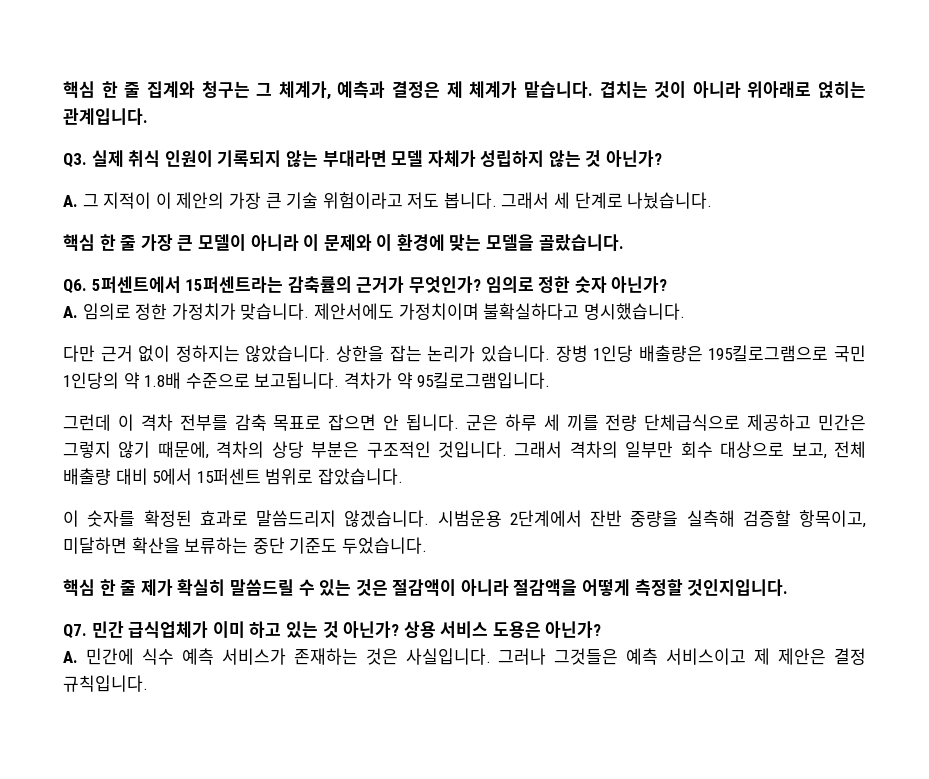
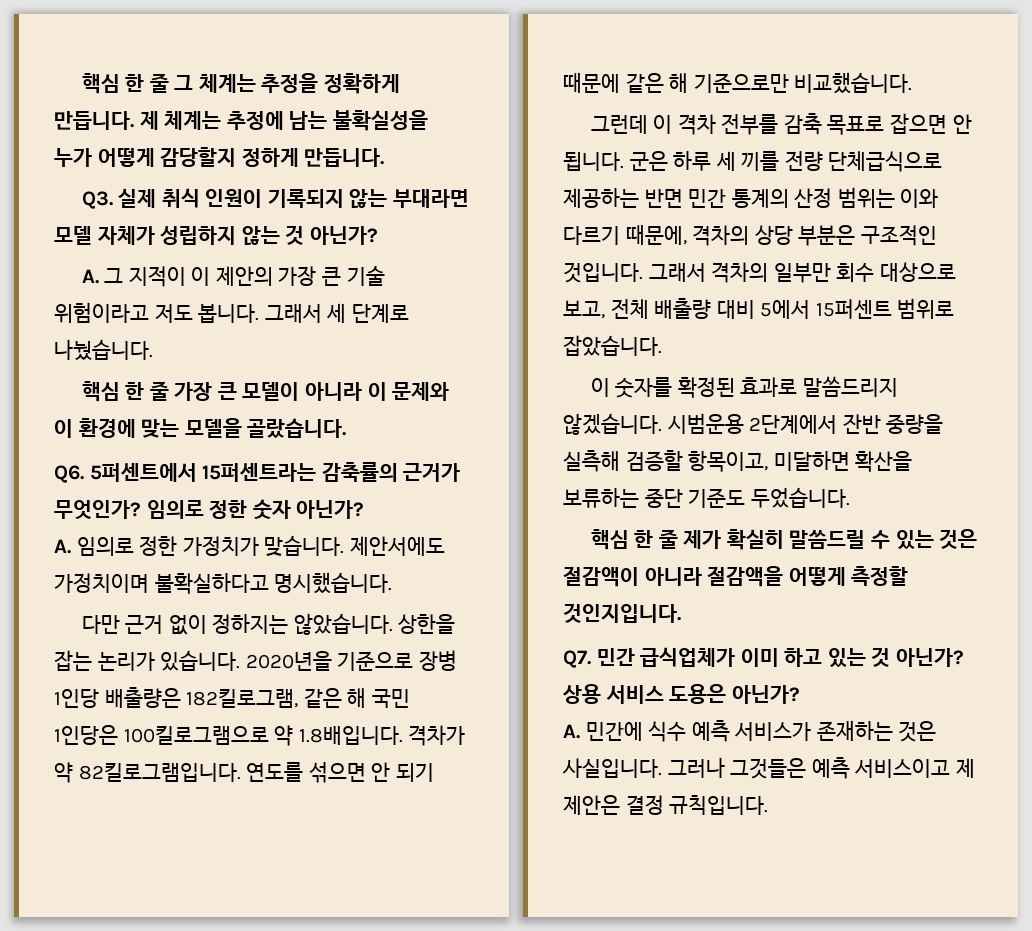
[63,81,866,100] [63,108,148,125] 핵심 한 줄 집계와 청구는 그 체계가, 예측과 결정은 제 체계가 맡습니다. 겹치는 것이 아니라 위아래로 얹히는 관계입니다. -> [81,73,400,94] [54,110,428,131] [54,147,385,167] 핵심 한 줄 그 체계는 추정을 정확하게 만듭니다. 제 체계는 추정에 남는 불확실성을 누가 어떻게 감당할지 정하게 만듭니다.
(550, 353) none -> [245,651,414,671] 2020년을 기준으로
[708,345,866,362] [63,372,551,389] 195킬로그램으로 국민 1인당의 약 1.8배 수준으로 보고됩니다. 격차가 약 95킬로그램입니다. -> [186,688,410,709] [54,725,466,746] [54,762,434,783] [563,72,913,94] 182킬로그램, 같은 해 국민 1인당은 100킬로그램으로 약 1.8배입니다. 격차가 약 82킬로그램입니다. 연도를 섞으면 안 되기 때문에 같은 해 기준으로만 비교했습니다.
[747,414,866,431] [63,441,151,458] 제공하고 민간은 그렇지 않기 -> [563,187,939,208] [563,226,620,245] 제공하는 반면 민간 통계의 산정 범위는 이와 다르기

